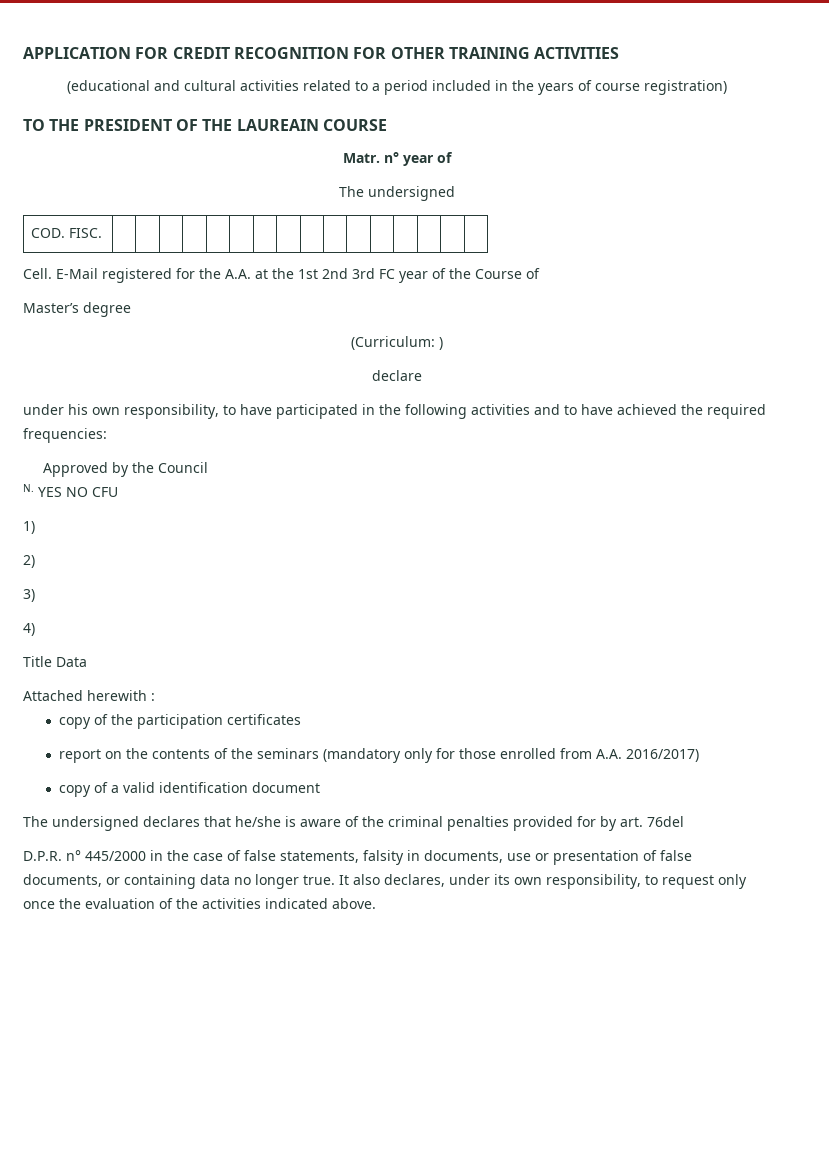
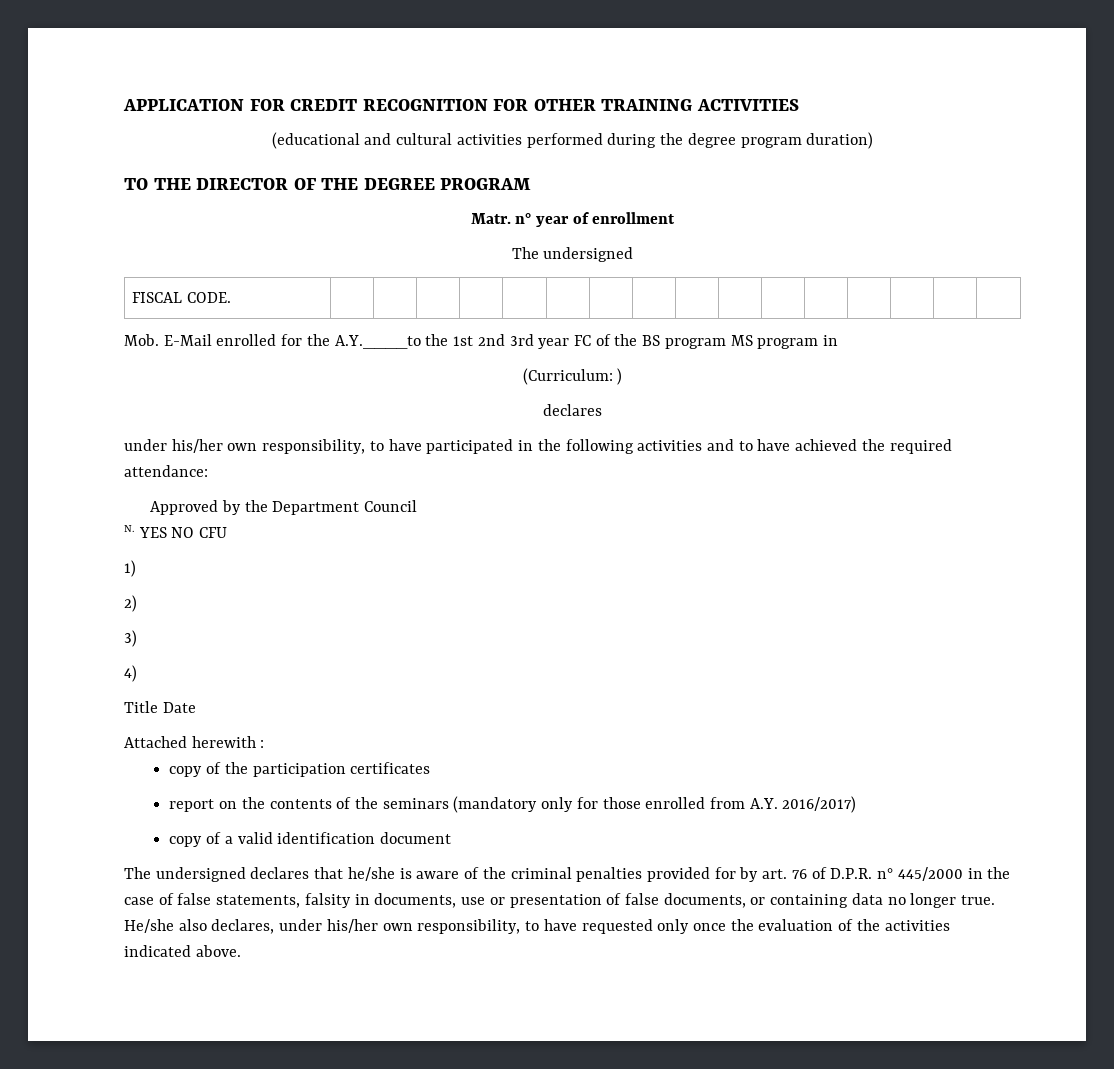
[302,80,727,95] related to a period included in the years of course registration) -> [526,132,874,149] performed during the degree program duration)
[83,119,172,131] PRESIDENT -> [196,178,289,190] DIRECTOR
[236,119,387,131] LAUREAIN COURSE -> [363,178,532,190] DEGREE PROGRAM
(453, 157) none -> [592,212,676,224] enrollment
[31,228,103,238] [23,268,540,283] [23,302,131,317] COD. FISC. | | | | | | | | | | | | | | | | // Cell. E-Mail registered for the A.A. at the 1st 2nd 3rd FC year of the Course of // Master’s degree -> [131,292,231,303] [124,334,839,349] FISCAL CODE. | | | | | | | | | | | | | | | | // Mob. E-Mail enrolled for the A.Y.____to the 1st 2nd 3rd year FC of the BS program MS program in
[371,370,422,381] [23,404,88,415] declare // under his -> [543,404,602,416] [124,439,223,453] declares // under his/her
[23,428,107,443] frequencies: -> [124,465,208,477] attendance:
(155, 467) none -> [272,501,360,515] Department
[56,657,87,667] Data -> [162,702,196,713] Date
[595,749,622,759] A.A. -> [749,798,778,809] A.Y.
[647,816,684,827] 76del // -> [791,867,827,879] 76 of
[339,875,349,885] It -> [124,919,174,933] He/she
[494,874,714,889] its own responsibility, to request -> [326,919,653,934] his/her own responsibility, to have requested

